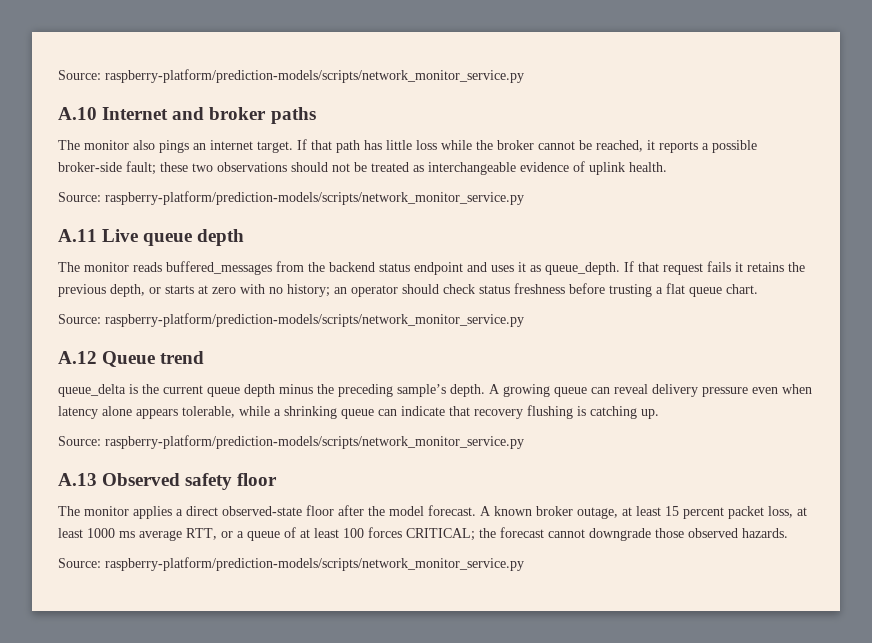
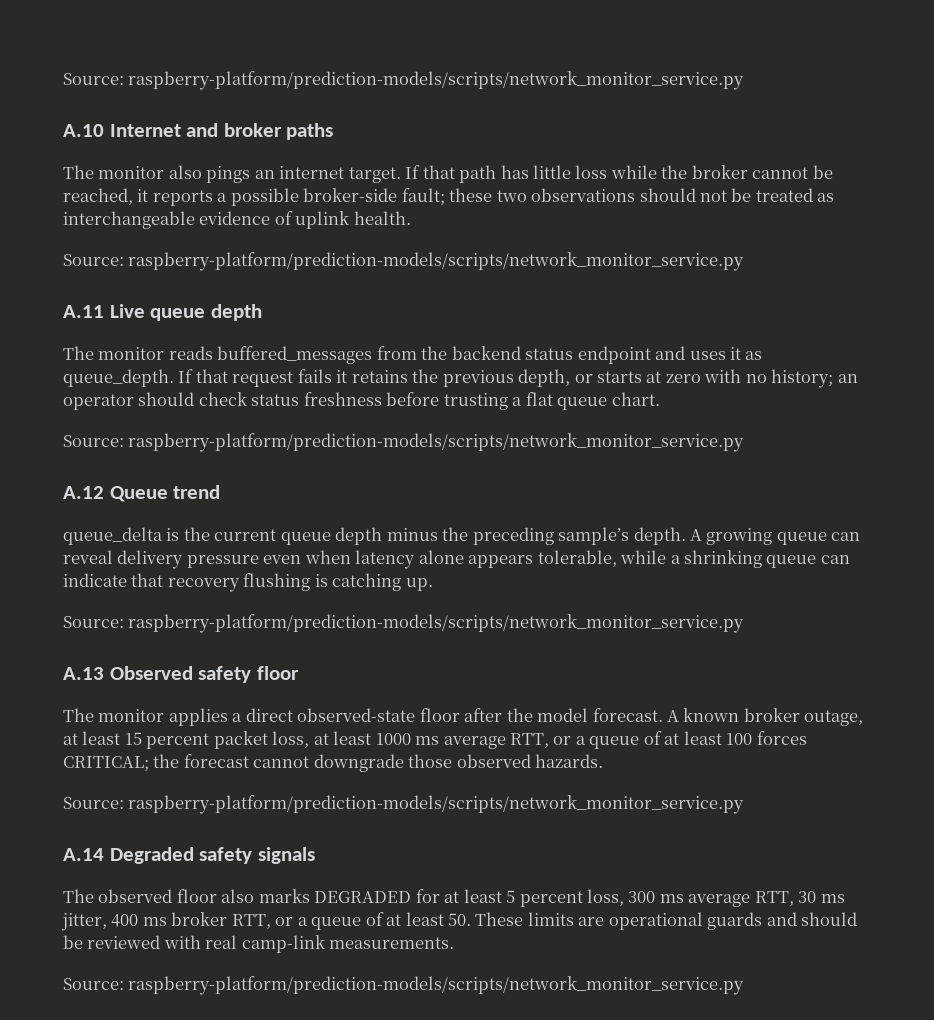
(524, 564) none -> [63,847,315,864] [63,889,845,907] [61,912,858,931] [63,935,455,953] [63,976,745,995] // A.14 Degraded safety signals // The observed floor also marks DEGRADED for at least 5 percent loss, 300 ms average RTT, 30 ms jitter, 400 ms broker RTT, or a queue of at least 50. These limits are operational guards and should be reviewed with real camp-link measurements. // Source: raspberry-platform/prediction-models/scripts/network_monitor_service.py

